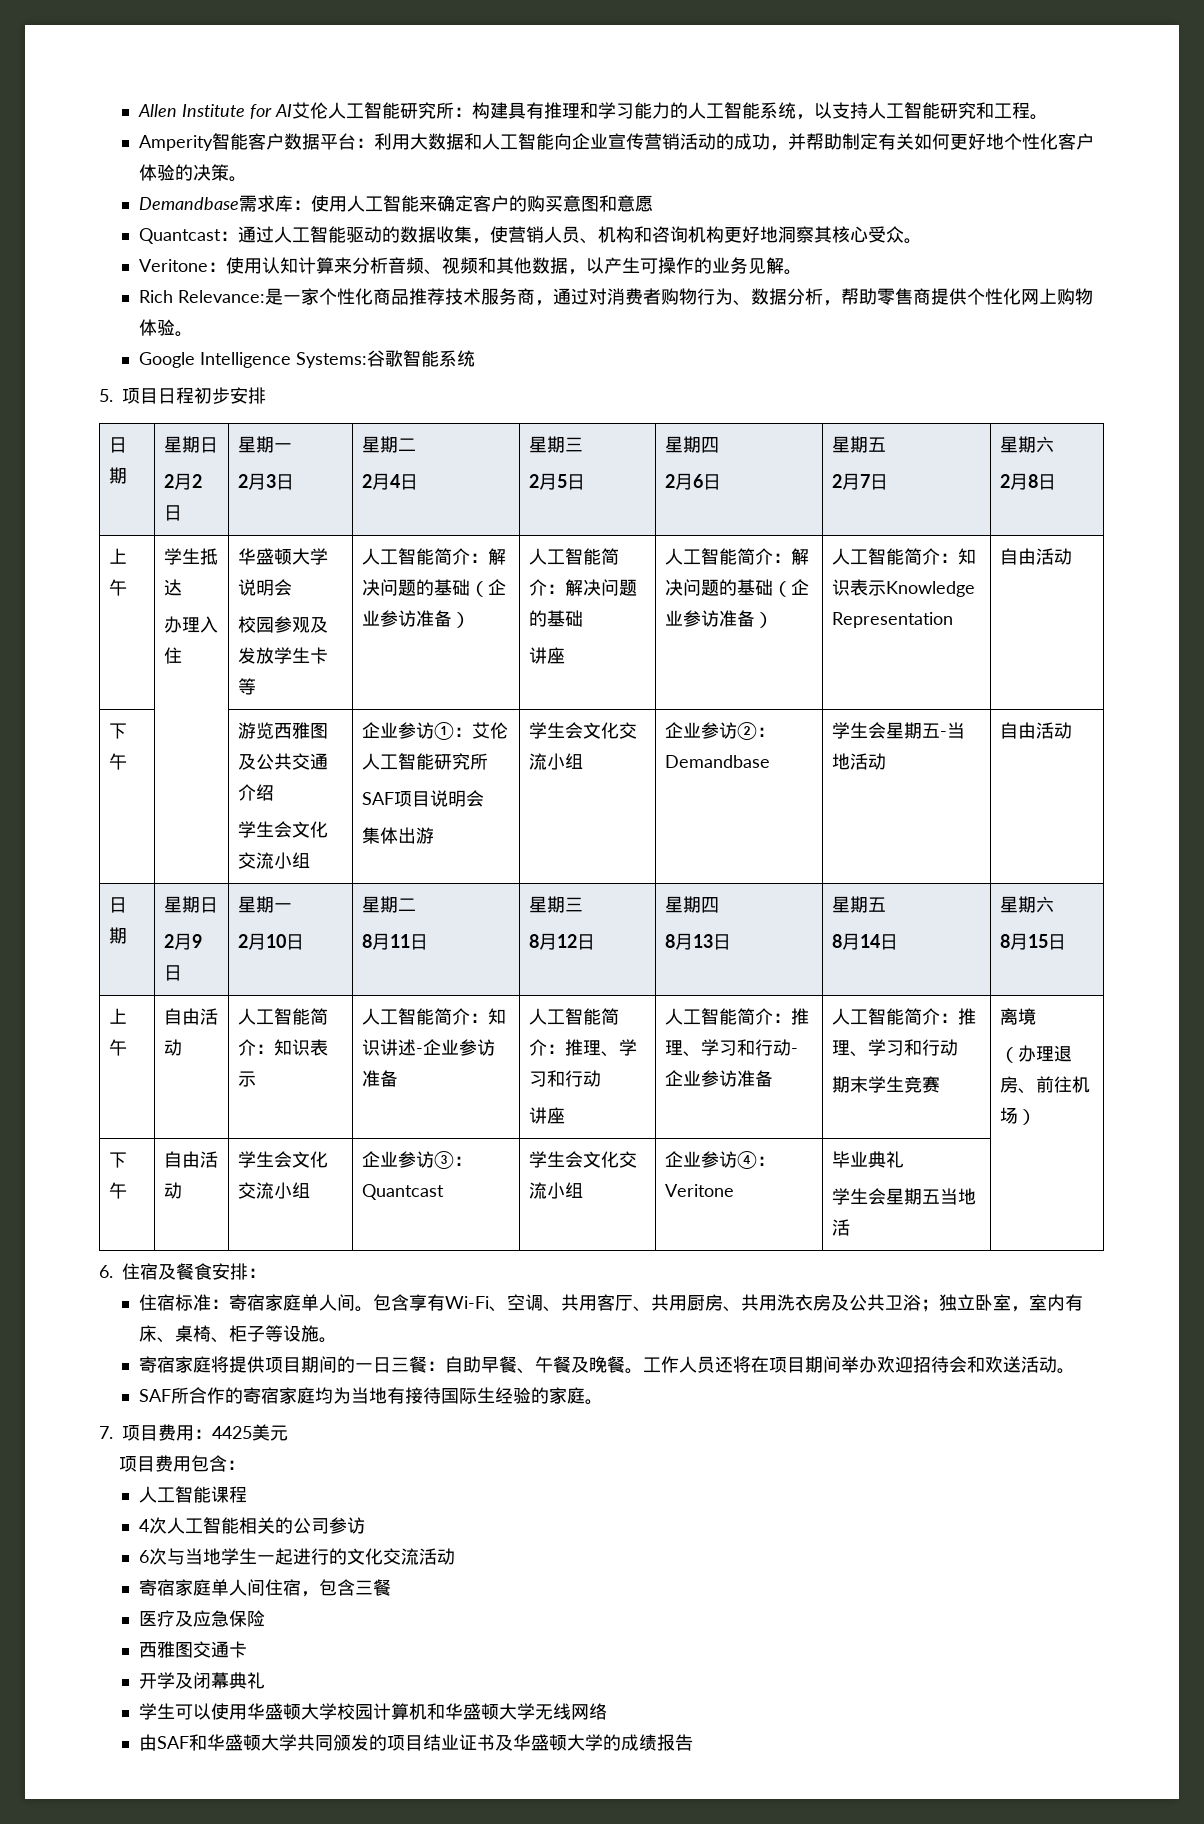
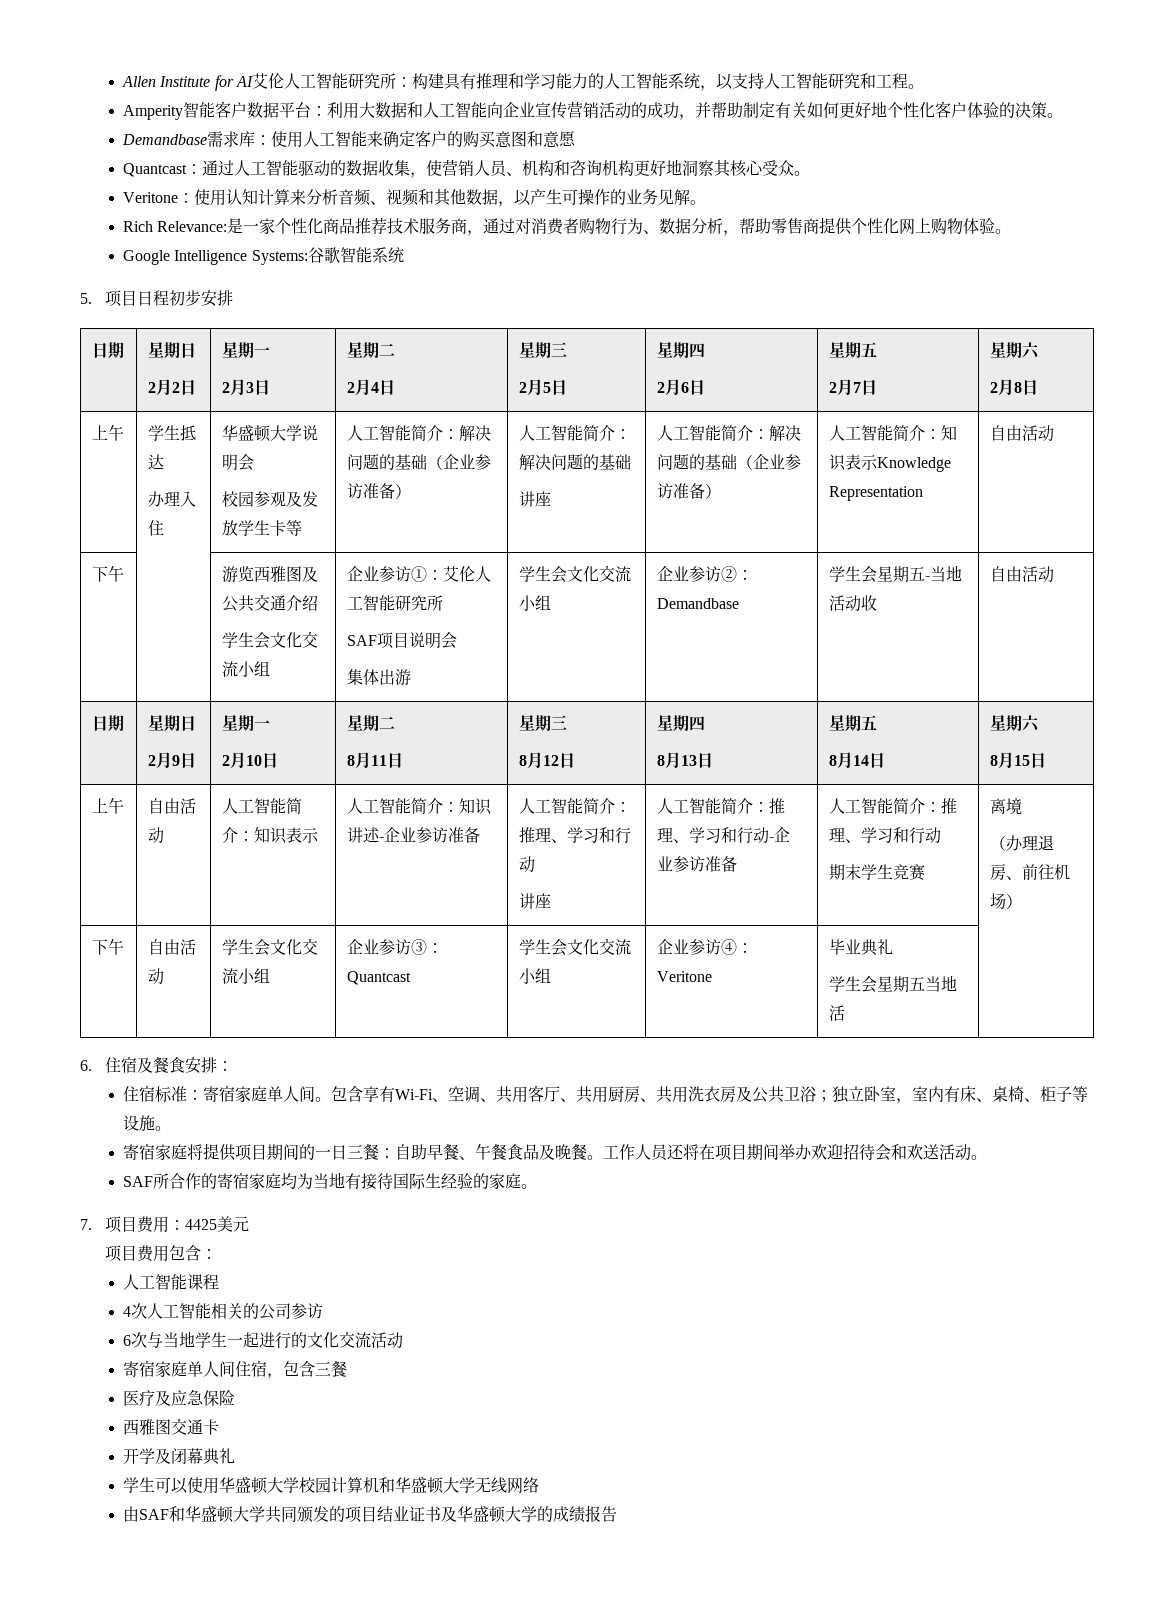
(887, 761) none -> [861,595,878,611] 收
(571, 1364) none -> [506,1144,539,1160] 食品

